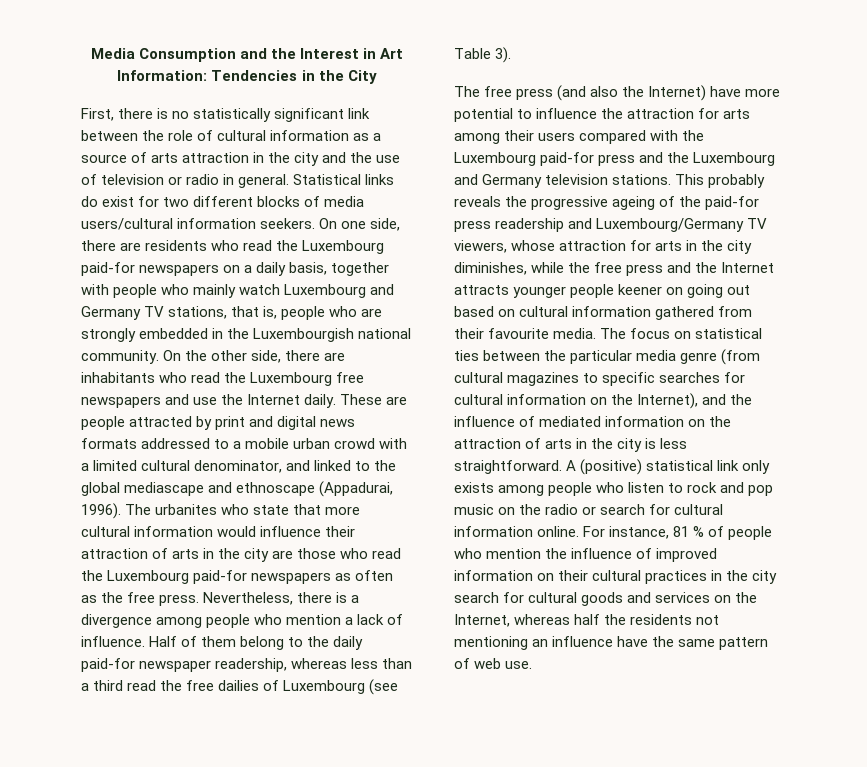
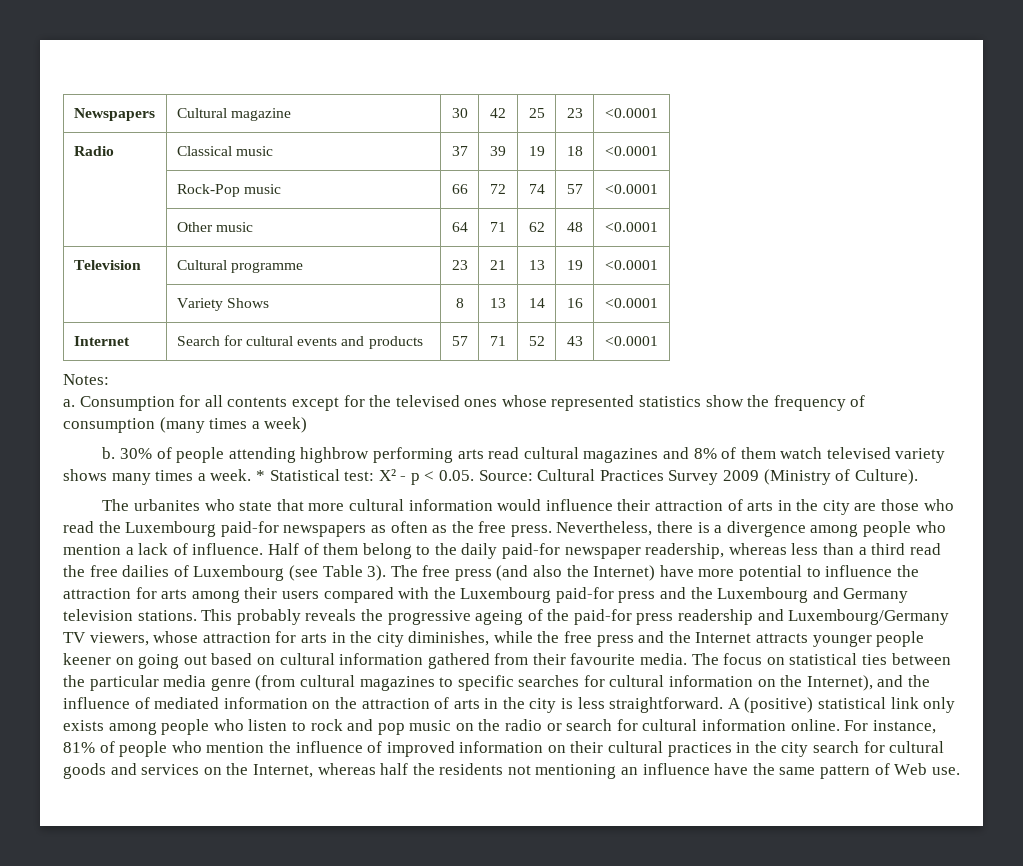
[90,48,404,62] [117,70,377,84] [81,108,371,122] [81,130,382,141] [81,152,401,166] [81,174,395,188] [81,196,365,207] [81,218,401,231] [81,240,385,254] [81,262,390,276] [81,284,395,298] [81,306,383,320] [81,328,412,342] [81,350,346,364] [81,372,365,386] [81,394,408,408] [81,416,356,430] [81,438,408,449] [81,460,397,473] [81,481,394,497] [81,503,121,519] Media Consumption and the Interest in Art Information: Tendencies in the City // First, there is no statistically significant link between the role of cultural information as a source of arts attraction in the city and the use of television or radio in general. Statistical links do exist for two different blocks of media users/cultural information seekers. On one side, there are residents who read the Luxembourg paid-for newspapers on a daily basis, together with people who mainly watch Luxembourg and Germany TV stations, that is, people who are strongly embedded in the Luxembourgish national community. On the other side, there are inhabitants who read the Luxembourg free newspapers and use the Internet daily. These are people attracted by print and digital news formats addressed to a mobile urban crowd with a limited cultural denominator, and linked to the global mediascape and ethnoscape (Appadurai, 1996). -> [73,108,155,121] [176,108,291,121] [451,108,468,118] [490,108,506,118] [528,108,545,118] [566,108,583,118] [605,108,658,118] [73,146,114,156] [176,146,273,156] [451,146,468,156] [490,146,506,156] [528,146,545,156] [566,146,583,156] [605,146,658,156] [176,184,281,197] [451,184,468,194] [490,184,506,194] [528,184,545,194] [566,184,583,194] [605,184,658,194] [176,222,253,232] [451,222,468,232] [490,222,506,232] [528,222,545,232] [566,222,583,232] [605,222,658,232] [73,260,141,270] [176,260,303,273] [451,260,468,270] [490,260,506,270] [528,260,545,270] [566,260,583,270] [605,260,658,270] [176,298,269,311] [455,298,464,308] [490,298,506,308] [528,298,545,308] [566,298,583,308] [605,298,658,308] [73,336,130,346] [176,335,423,349] [451,336,468,346] [490,336,506,346] [528,336,545,346] [566,336,583,346] [605,336,658,346] [63,374,109,385] [63,395,866,411] [63,417,308,433] [102,447,946,463] [63,469,918,485] Newspapers | Cultural magazine | 30 | 42 | 25 | 23 | <0.0001 // Radio | Classical music | 37 | 39 | 19 | 18 | <0.0001 // | Rock-Pop music | 66 | 72 | 74 | 57 | <0.0001 // | Other music | 64 | 71 | 62 | 48 | <0.0001 // Television | Cultural programme | 23 | 21 | 13 | 19 | <0.0001 // | Variety Shows | 8 | 13 | 14 | 16 | <0.0001 // Internet | Search for cultural events and products | 57 | 71 | 52 | 43 | <0.0001 // Notes: // a. Consumption for all contents except for the televised ones whose represented statistics show the frequency of consumption (many times a week) // b. 30% of people attending highbrow performing arts read cultural magazines and 8% of them watch televised variety shows many times a week. * Statistical test: X² - p < 0.05. Source: Cultural Practices Survey 2009 (Ministry of Culture). //
(512, 55) // -> (387, 573) none
[673,526,705,537] 81 % -> [63,742,95,753] 81%
[474,658,502,669] web -> [894,763,928,775] Web

